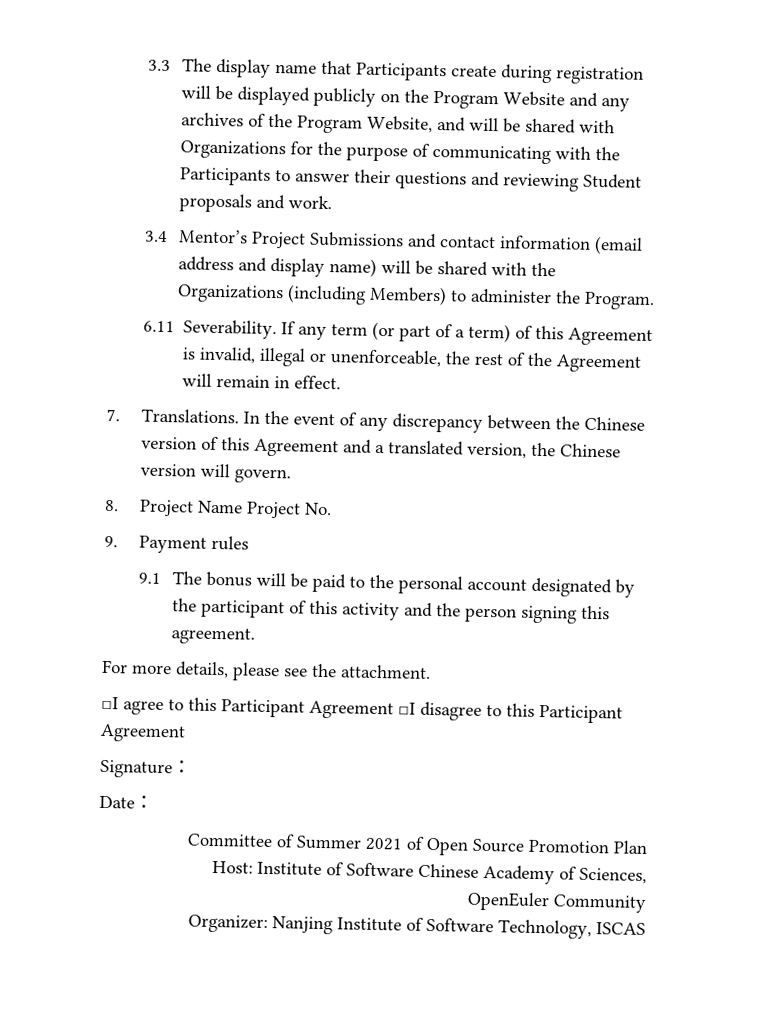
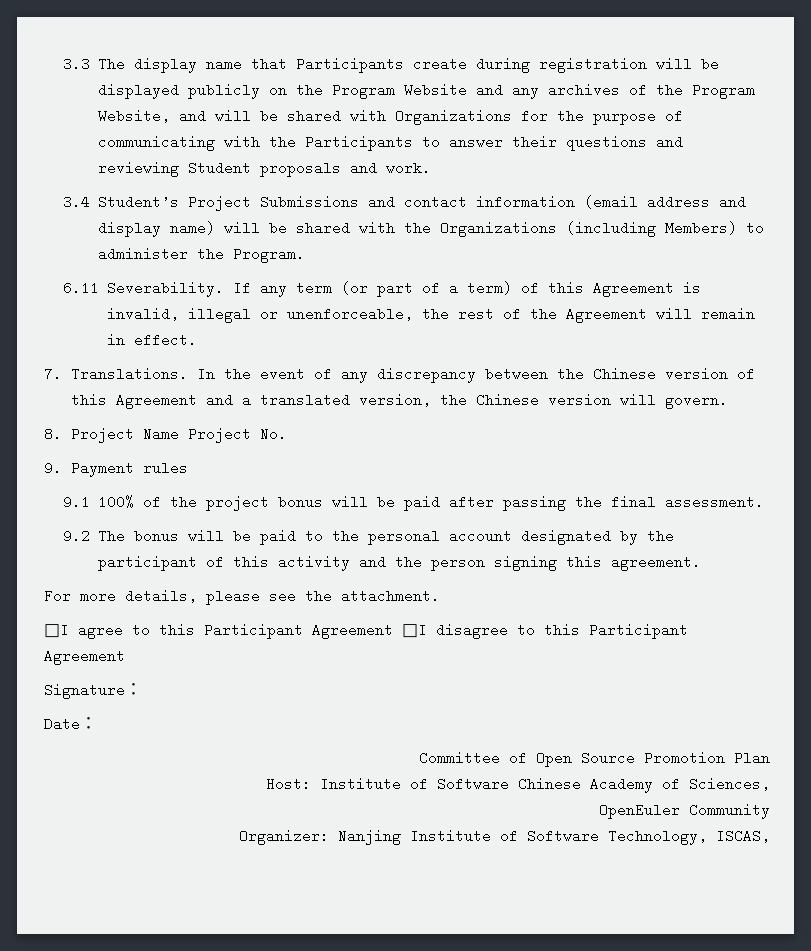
[179,229,249,244] Mentor’s -> [98,195,180,209] Student’s
(161, 578) none -> [98,495,765,511] [62,529,90,543] 100% of the project bonus will be paid after passing the final assessment. // 9.2
[296,835,425,851] Summer 2021 of -> (527, 758) none
[596,922,646,935] ISCAS -> [716,829,770,843] ISCAS,

